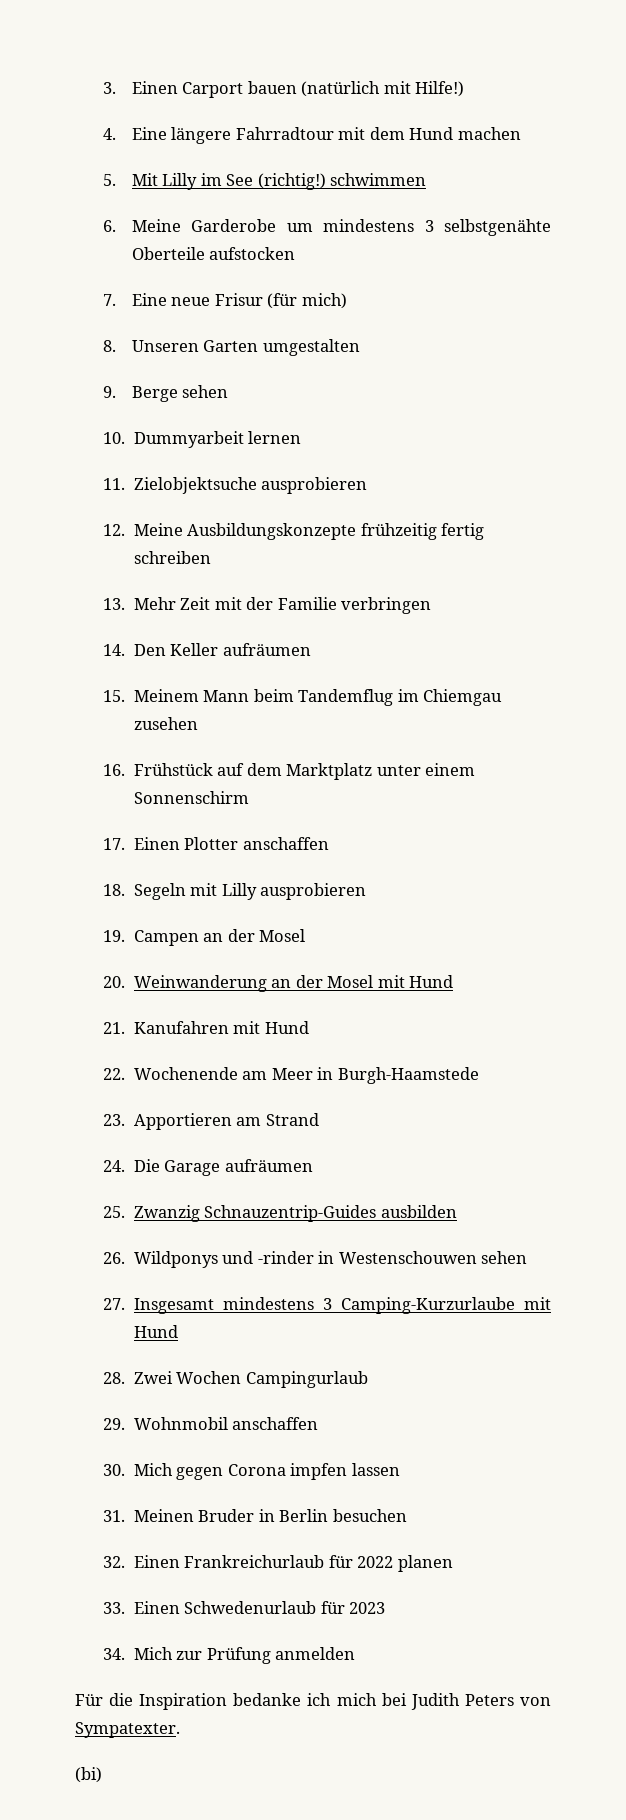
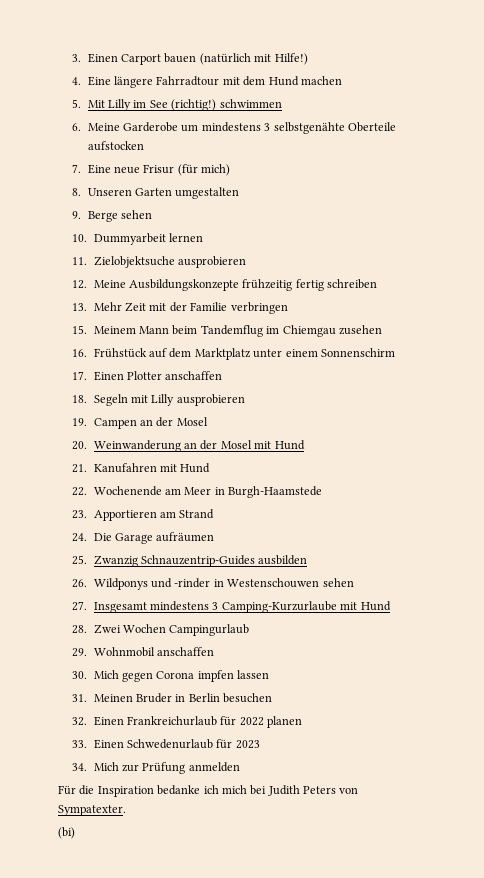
[103,643,311,656] // 14. Den Keller aufräumen -> (288, 308) none

